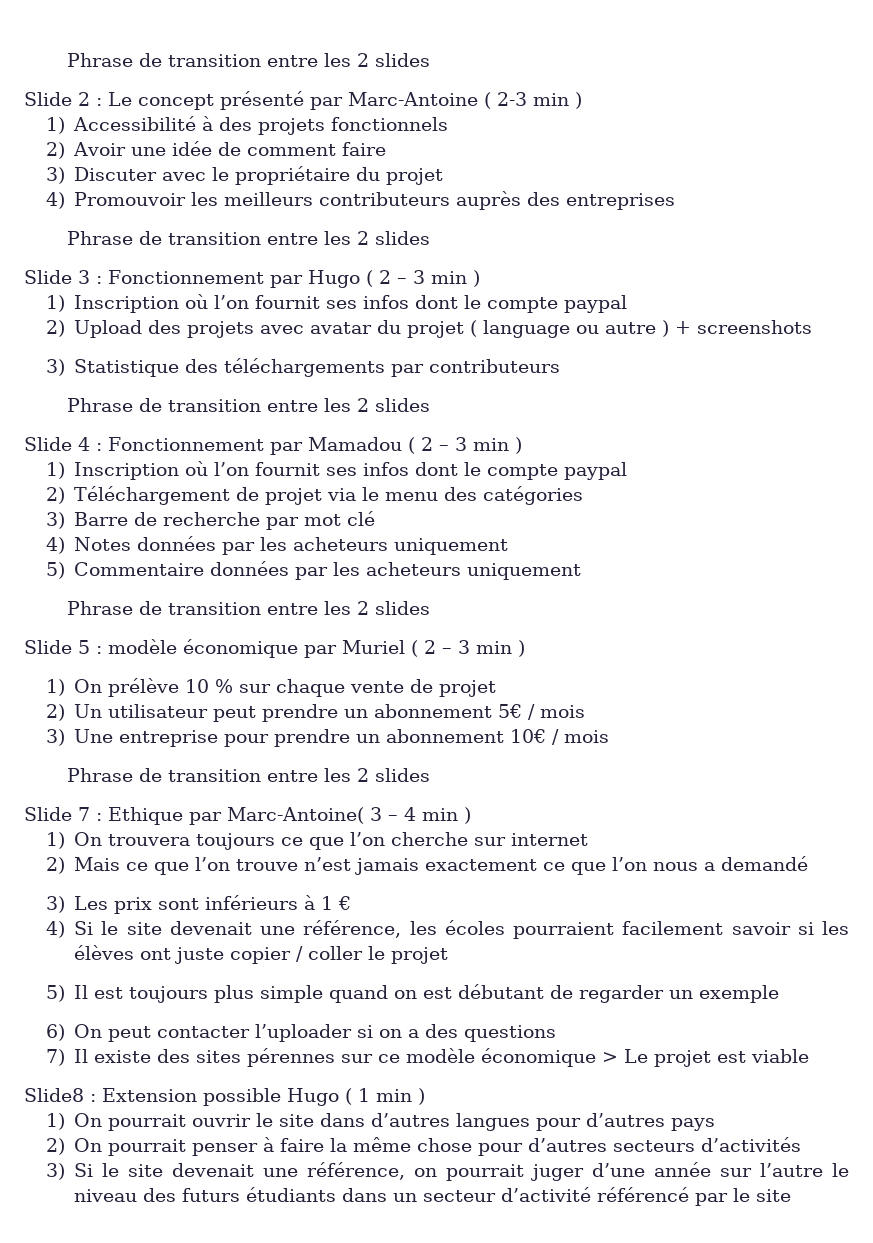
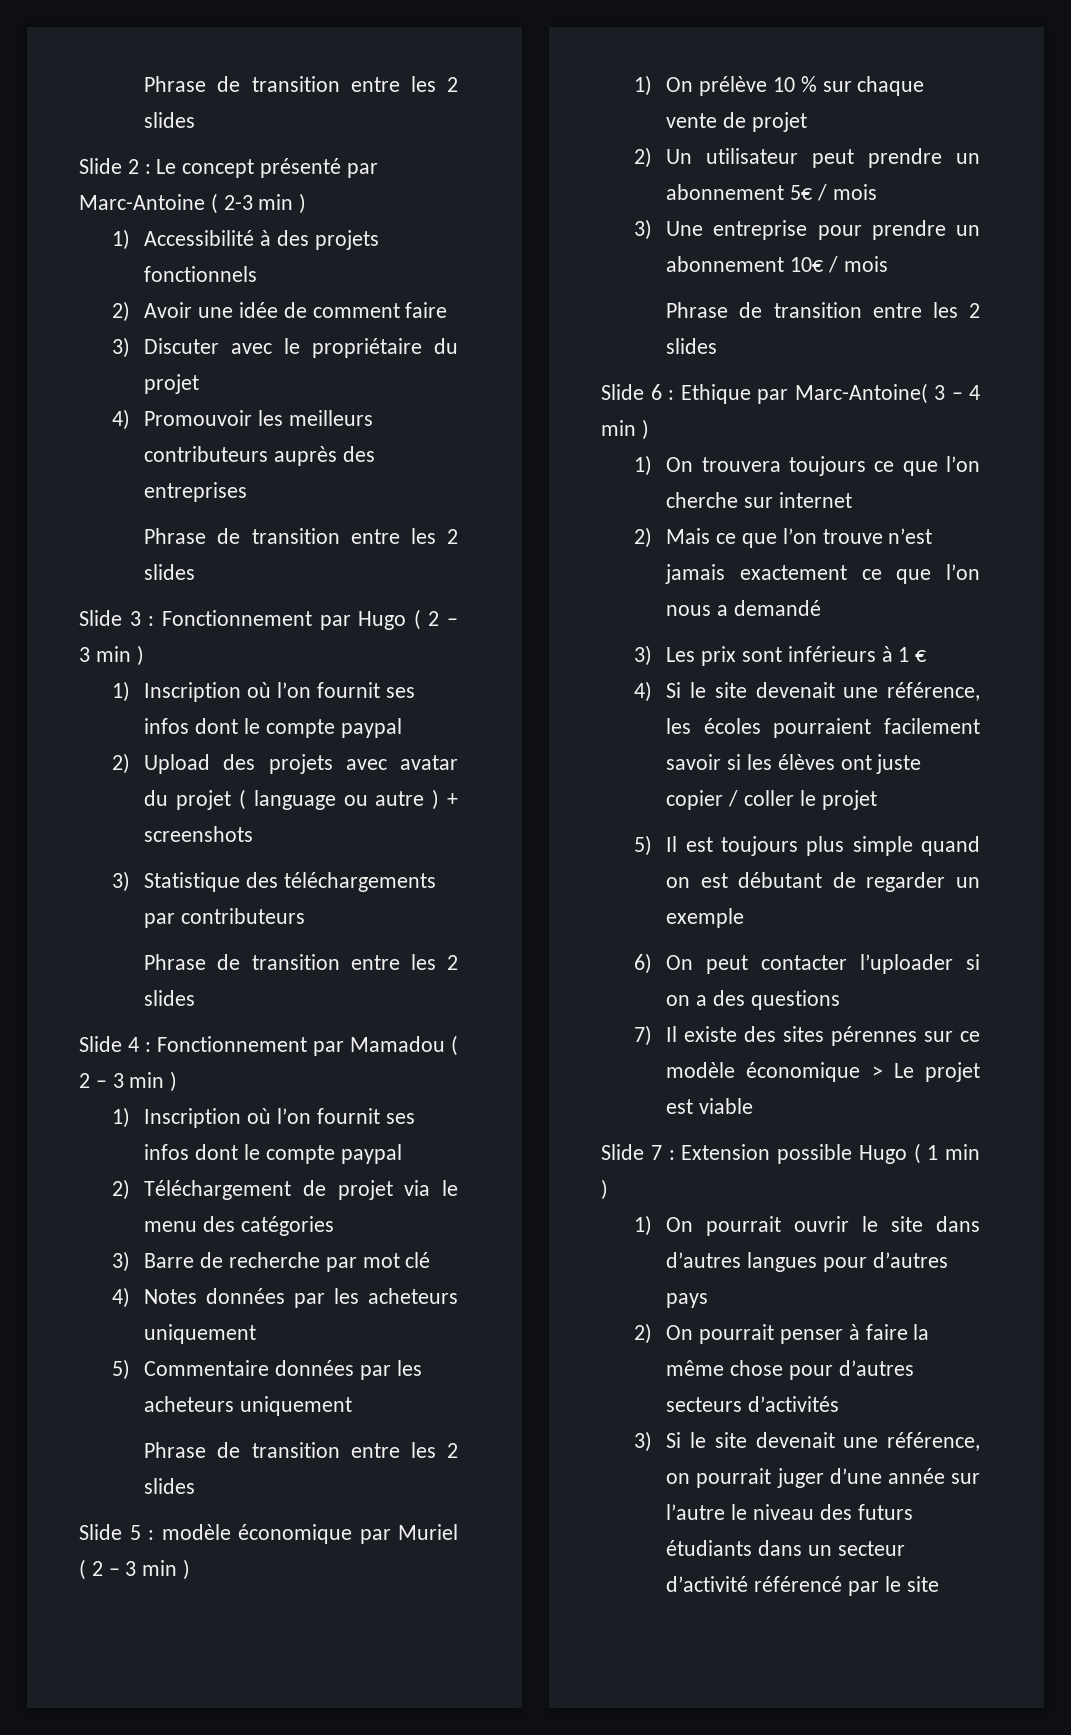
[78,807,90,821] 7 -> [650,384,662,400] 6
[24,1088,84,1102] Slide8 -> [601,1144,662,1160] Slide 7

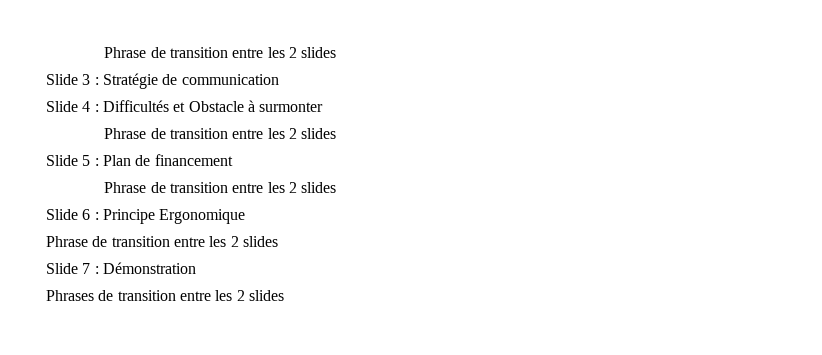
[144,76,459,92] [144,112,196,128] [79,158,378,178] [79,193,307,214] [111,229,379,250] [144,266,258,282] [111,301,448,322] [111,337,458,358] [144,374,200,394] [111,409,373,430] [144,446,375,466] [144,482,248,502] [144,528,459,544] [144,564,196,580] [79,609,458,630] [79,645,144,666] [111,681,415,702] [144,718,402,738] [111,753,458,774] [144,789,459,810] [144,826,254,842] [111,871,436,892] [144,908,306,928] [144,954,459,970] [144,990,196,1006] [79,1035,458,1056] [79,1071,178,1092] [111,1107,415,1128] [144,1144,402,1164] [111,1179,458,1200] [144,1216,334,1236] [111,1251,431,1272] [111,1287,458,1308] [144,1324,257,1344] [111,1359,422,1380] [144,1396,353,1416] Phrase de transition entre les 2 slides // Slide 2 : Le concept présenté par Marc-Antoine ( 2-3 min ) // 1) Accessibilité à des projets fonctionnels // 2) Avoir une idée de comment faire // 3) Discuter avec le propriétaire du projet // 4) Promouvoir les meilleurs contributeurs auprès des entreprises // Phrase de transition entre les 2 slides // Slide 3 : Fonctionnement par Hugo ( 2 – 3 min ) // 1) Inscription où l’on fournit ses infos dont le compte paypal // 2) Upload des projets avec avatar du projet ( language ou autre ) + screenshots // 3) Statistique des téléchargements par contributeurs // Phrase de transition entre les 2 slides // Slide 4 : Fonctionnement par Mamadou ( 2 – 3 min ) // 1) Inscription où l’on fournit ses infos dont le compte paypal // 2) Téléchargement de projet via le menu des catégories // 3) Barre de recherche par mot clé // 4) Notes données par les acheteurs uniquement // 5) Commentaire données par les acheteurs uniquement -> [104,47,337,58] [46,73,279,89] [46,100,324,112] Phrase de transition entre les 2 slides // Slide 3 : Stratégie de communication // Slide 4 : Difficultés et Obstacle à surmonter
[161,1524,458,1544] [79,1559,191,1580] [633,75,925,96] [666,112,807,132] [633,147,980,168] [666,184,877,201] [633,219,980,240] [666,256,888,273] modèle économique par Muriel ( 2 – 3 min ) // 1) On prélève 10 % sur chaque vente de projet // 2) Un utilisateur peut prendre un abonnement 5€ / mois // 3) Une entreprise pour prendre un abonnement 10€ / mois -> [102,154,233,166] Plan de financement
[680,383,980,404] [601,419,649,440] [633,455,980,476] [666,492,852,508] [633,527,933,548] [665,564,980,584] [666,600,821,616] [633,645,927,666] [633,681,980,702] [666,718,980,738] [666,754,922,774] [666,790,877,810] [633,835,980,856] [666,872,980,892] [666,908,745,928] [633,953,980,974] [666,990,840,1010] [633,1025,980,1046] [666,1062,980,1082] [666,1098,754,1114] [601,1143,980,1164] [601,1179,608,1200] [633,1215,980,1236] [666,1252,948,1272] [666,1293,709,1308] [633,1323,930,1344] [666,1360,914,1380] [666,1396,840,1412] [633,1431,980,1452] [666,1468,980,1488] [666,1504,913,1520] [666,1540,905,1556] [666,1576,939,1596] Ethique par Marc-Antoine( 3 – 4 min ) // 1) On trouvera toujours ce que l’on cherche sur internet // 2) Mais ce que l’on trouve n’est jamais exactement ce que l’on nous a demandé // 3) Les prix sont inférieurs à 1 € // 4) Si le site devenait une référence, les écoles pourraient facilement savoir si les élèves ont juste copier / coller le projet // 5) Il est toujours plus simple quand on est débutant de regarder un exemple // 6) On peut contacter l’uploader si on a des questions // 7) Il existe des sites pérennes sur ce modèle économique > Le projet est viable // Slide 7 : Extension possible Hugo ( 1 min ) // 1) On pourrait ouvrir le site dans d’autres langues pour d’autres pays // 2) On pourrait penser à faire la même chose pour d’autres secteurs d’activités // 3) Si le site devenait une référence, on pourrait juger d’une année sur l’autre le niveau des futurs étudiants dans un secteur d’activité référencé par le site -> [102,209,246,224] [46,236,278,247] [46,262,196,274] [46,290,284,301] Principe Ergonomique // Phrase de transition entre les 2 slides // Slide 7 : Démonstration // Phrases de transition entre les 2 slides

